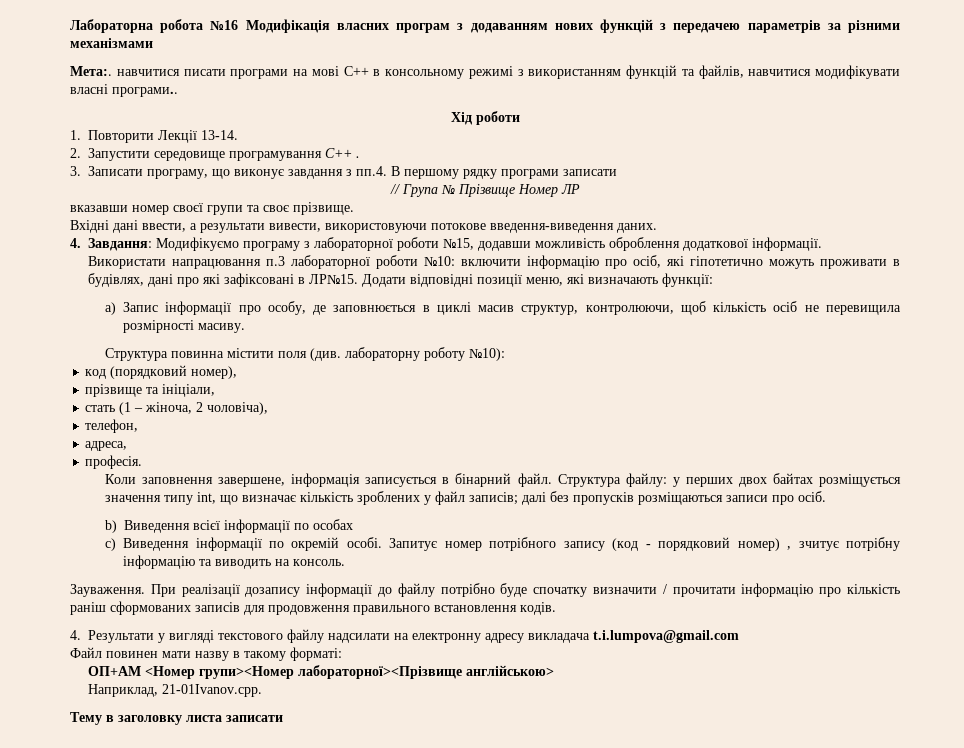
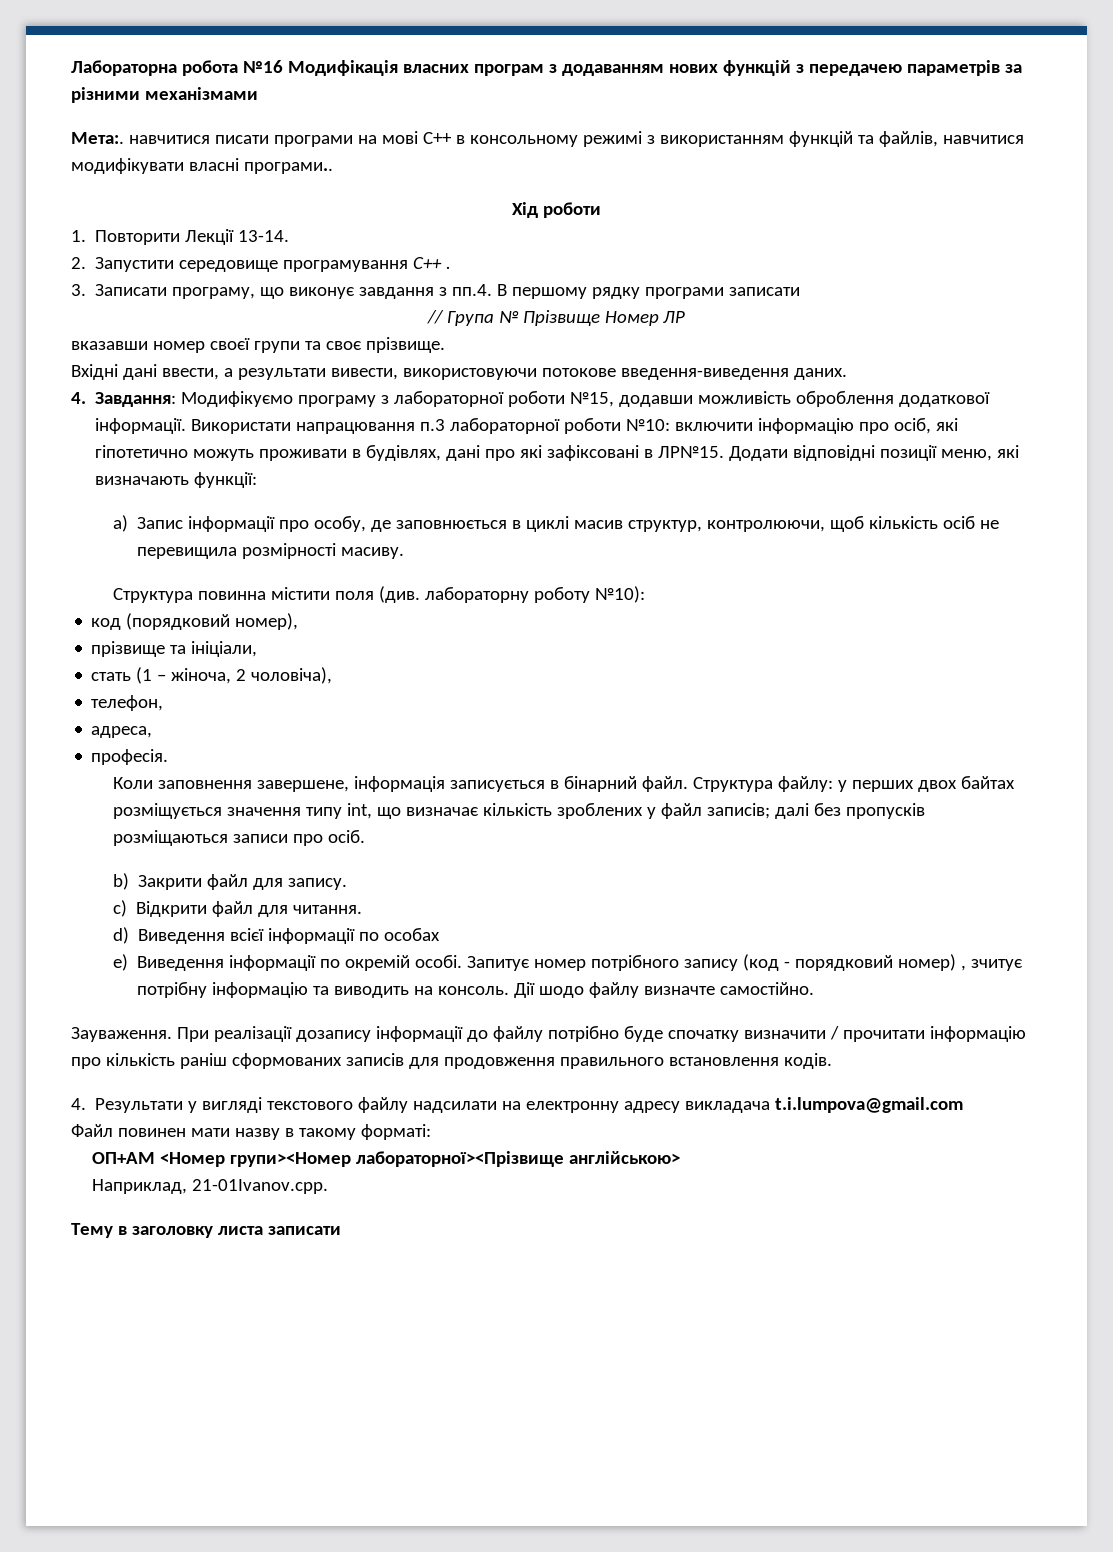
(118, 526) none -> [138,874,348,890] [113,900,363,917] [113,927,130,944] Закрити файл для запису. // c) Відкрити файл для читання. // d)
[105,538,117,551] c) -> [113,954,129,971] e)
(346, 562) none -> [514,982,815,998] Дії шодо файлу визначте самостійно.

